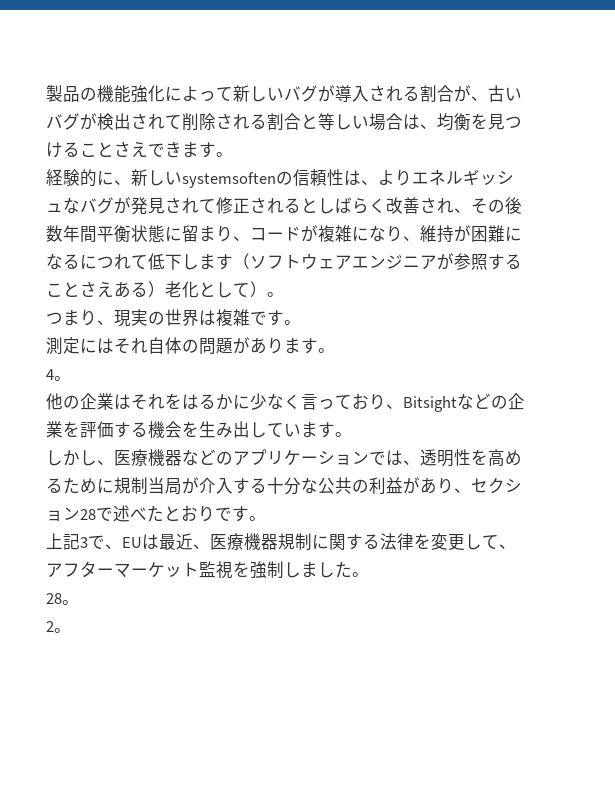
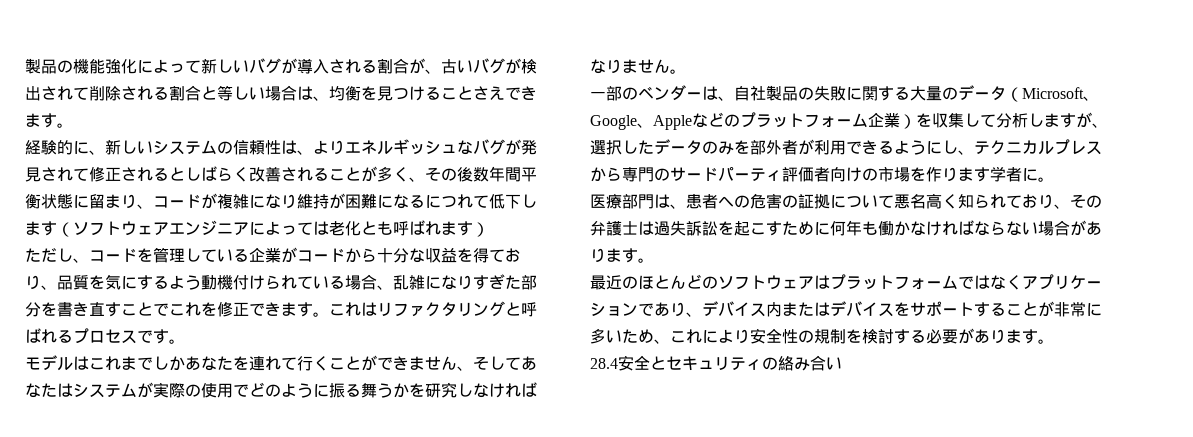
[182,172,276,188] systemsoften -> [153,140,217,155] システム
(454, 205) none -> [313,166,409,182] ることが多く
[403,236,420,241] 、 -> (297, 201) none
[437,253,522,270] [46,281,284,298] [46,309,301,327] [46,337,335,355] [46,369,71,381] [46,393,525,412] [46,421,352,438] [46,449,233,466] が参照することさえある）老化として）。 // つまり、現実の世界は複雑です。 // 測定にはそれ自体の問題があります。 // 4。 // 他の企業はそれをはるかに少なく言っており、Bitsightなどの企業を評価する機会を生み出しています。 // しかし、医療機器などの -> [249,220,489,237] [25,247,521,263] [25,274,537,290] [25,301,537,317] [25,328,185,344] [25,355,537,371] [25,382,537,398] [590,59,686,74] [590,85,1099,102] [590,112,1108,130] [590,139,1102,155] [590,166,1054,182] [590,193,1102,209] [590,220,1102,236] [590,248,654,263] [590,274,1022,290] によっては老化とも呼ばれます） // ただし、コードを管理している企業がコードから十分な収益を得ており、品質を気にするよう動機付けられている場合、乱雑になりすぎた部分を書き直すことでこれを修正できます。これはリファクタリングと呼ばれるプロセスです。 // モデルはこれまでしかあなたを連れて行くことができません、そしてあなたはシステムが実際の使用でどのように振る舞うかを研究しなければなりません。 // 一部のベンダーは、自社製品の失敗に関する大量のデータ（Microsoft、Google、Appleなどのプラットフォーム企業）を収集して分析しますが、選択したデータのみを部外者が利用できるようにし、テクニカルプレスから専門のサードパーティ評価者向けの市場を作ります学者に。 // 医療部門は、患者への危害の証拠について悪名高く知られており、その弁護士は過失訴訟を起こすために何年も働かなければならない場合があります。 // 最近のほとんどのソフトウェアはプラットフォームではなく
[386,449,522,467] [46,477,522,495] [46,505,266,522] [46,533,516,551] [46,561,369,579] [46,593,79,605] [46,621,71,633] は、透明性を高めるために規制当局が介入する十分な公共の利益があり、セクション28で述べたとおりです。 // 上記3で、EUは最近、医療機器規制に関する法律を変更して、アフターマーケット監視を強制しました。 // 28。 // 2。 -> [654,301,1102,317] [590,328,1054,344] [590,355,842,371] あり、デバイス内またはデバイスをサポートすることが非常に多いため、これにより安全性の規制を検討する必要があります。 // 28.4安全とセキュリティの絡み合い

